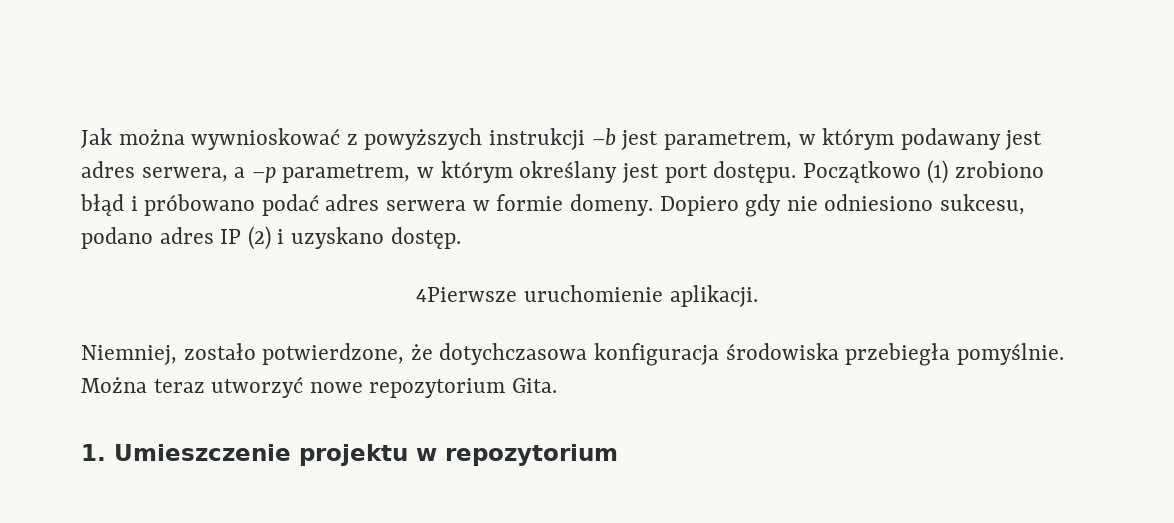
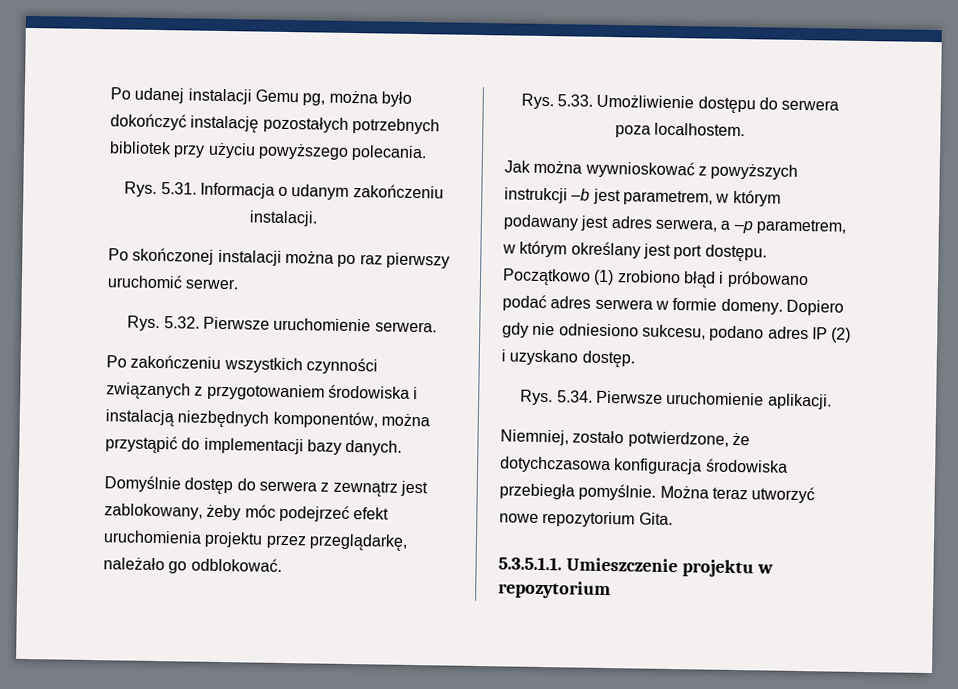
(81, 138) none -> [110,87,412,107] [110,113,440,135] [109,141,428,162] [124,181,444,200] [249,210,318,227] [108,247,450,269] [107,274,239,290] [127,315,437,333] [106,354,378,375] [106,382,419,401] [105,409,430,429] [105,435,403,456] [104,475,428,497] [104,503,390,523] [103,530,408,551] [103,557,282,574] [520,93,840,114] [614,122,746,138] Po udanej instalacji Gemu pg, można było dokończyć instalację pozostałych potrzebnych bibliotek przy użyciu powyższego polecania. // Rys. 5.31. Informacja o udanym zakończeniu instalacji. // Po skończonej instalacji można po raz pierwszy uruchomić serwer. // Rys. 5.32. Pierwsze uruchomienie serwera. // Po zakończeniu wszystkich czynności związanych z przygotowaniem środowiska i instalacją niezbędnych komponentów, można przystąpić do implementacji bazy danych. // Domyślnie dostęp do serwera z zewnątrz jest zablokowany, żeby móc podejrzeć efekt uruchomienia projektu przez przeglądarkę, należało go odblokować. // Rys. 5.33. Umożliwienie dostępu do serwera poza localhostem. //
[416,287,518,302] 4Pierwsze -> [520,389,663,406] Rys. 5.34. Pierwsze
[81,444,106,461] 1. -> [498,556,562,571] 5.3.5.1.1.

